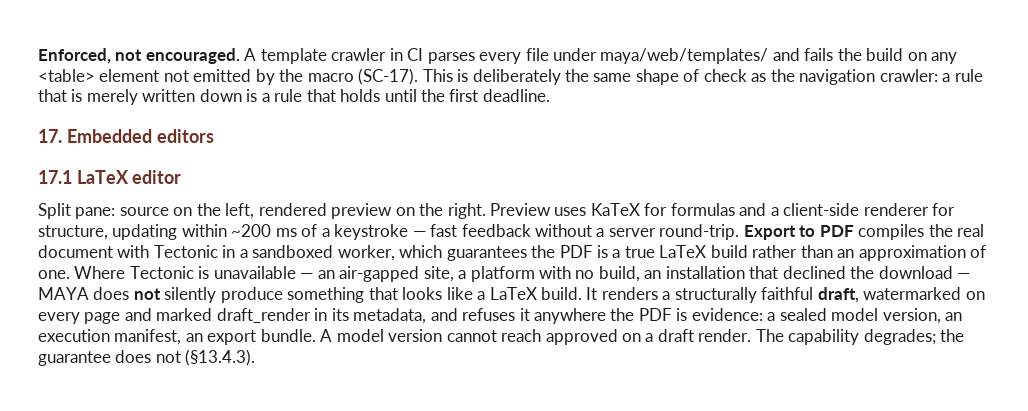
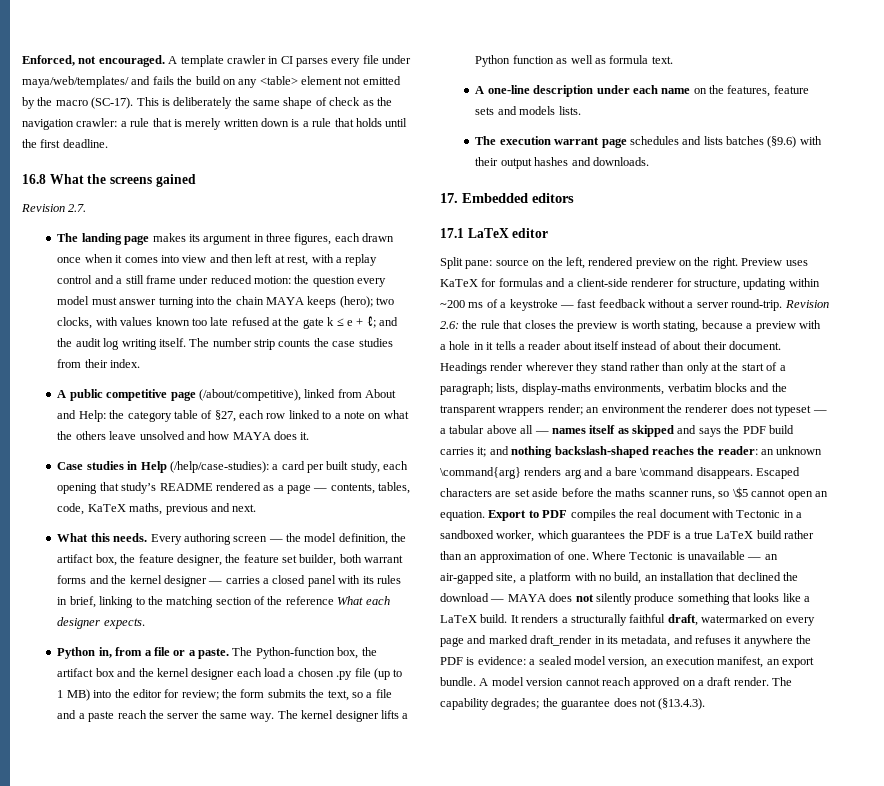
(550, 95) none -> [22,174,196,187] [21,204,87,212] [57,233,395,245] [57,254,378,266] [57,275,387,287] [57,296,395,308] [57,316,399,329] [57,338,393,350] [57,359,141,368] [57,389,397,401] [57,410,409,422] [57,431,310,440] [57,461,409,473] [57,482,411,494] [57,503,257,515] [57,533,407,545] [57,554,404,566] [57,575,401,587] [57,596,390,608] [57,617,145,629] [57,647,377,659] [57,668,403,680] [57,689,392,701] [57,710,409,722] [475,55,673,67] [475,85,809,97] [475,106,581,115] [475,136,822,148] [475,157,649,169] // 16.8 What the screens gained // Revision 2.7. // The landing page makes its argument in three figures, each drawn once when it comes into view and then left at rest, with a replay control and a still frame under reduced motion: the question every model must answer turning into the chain MAYA keeps (hero); two clocks, with values known too late refused at the gate k ≤ e + ℓ; and the audit log writing itself. The number strip counts the case studies from their index. // A public competitive page (/about/competitive), linked from About and Help: the category table of §27, each row linked to a note on what the others leave unsolved and how MAYA does it. // Case studies in Help (/help/case-studies): a card per built study, each opening that study’s README rendered as a page — contents, tables, code, KaTeX maths, previous and next. // What this needs. Every authoring screen — the model definition, the artifact box, the feature designer, the feature set builder, both warrant forms and the kernel designer — carries a closed panel with its rules in brief, linking to the matching section of the reference What each designer expects. // Python in, from a file or a paste. The Python-function box, the artifact box and the kernel designer each load a chosen .py file (up to 1 MB) into the editor for review; the form submits the text, so a file and a paste reach the server the same way. The kernel designer lifts a Python function as well as formula text. // A one-line description under each name on the features, feature sets and models lists. // The execution warrant page schedules and lists batches (§9.6) with their output hashes and downloads.
(740, 232) none -> [784,300,829,308] [440,320,821,332] [440,341,781,350] [440,362,786,374] [440,383,787,395] [440,404,827,416] [440,425,794,437] [440,446,823,458] [440,467,800,479] [440,487,828,500] [440,510,485,521] Revision 2.6: the rule that closes the preview is worth stating, because a preview with a hole in it tells a reader about itself instead of about their document. Headings render wherever they stand rather than only at the start of a paragraph; lists, display-maths environments, verbatim blocks and the transparent wrappers render; an environment the renderer does not typeset — a tabular above all — names itself as skipped and says the PDF build carries it; and nothing backslash-shaped reaches the reader: an unknown \command{arg} renders arg and a bare \command disappears. Escaped characters are set aside before the maths scanner runs, so \$5 cannot open an equation.

